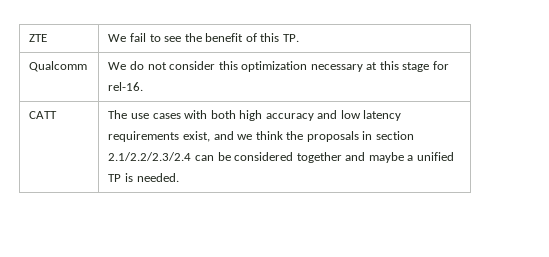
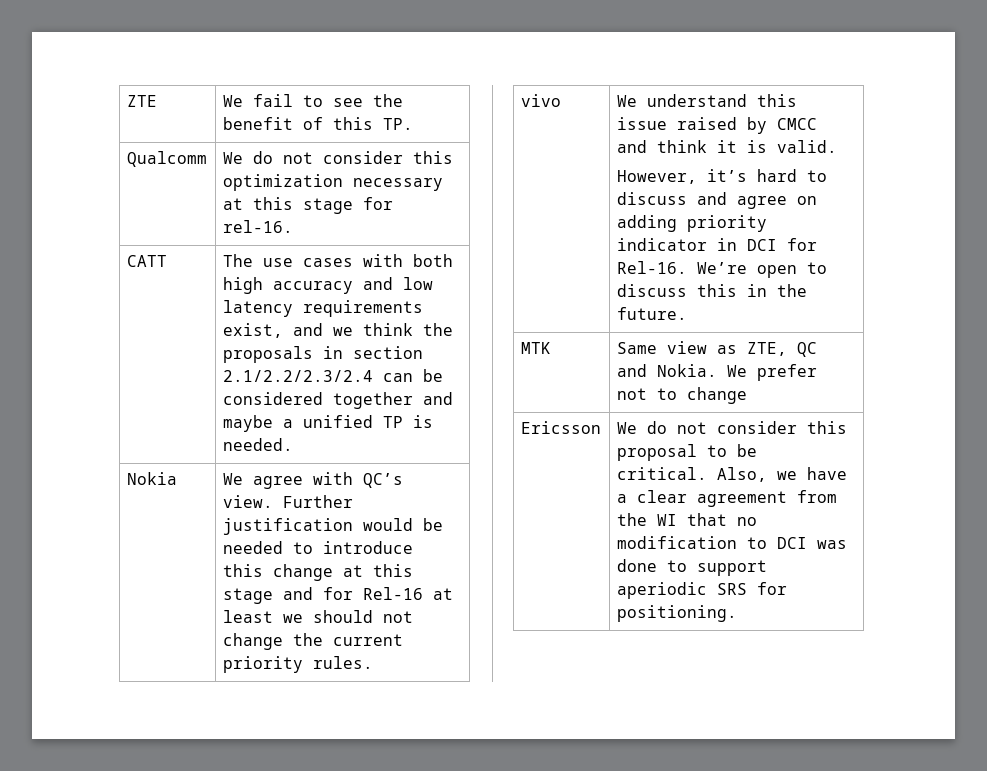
(179, 177) none -> [126,472,177,485] [222,472,403,489] [222,495,353,508] [222,518,443,535] [222,541,413,554] [222,564,413,581] [222,587,453,604] [222,610,413,623] [222,633,403,650] [222,656,373,673] [520,94,561,107] [616,94,797,107] [616,117,817,134] [616,140,837,153] [616,169,827,184] [616,192,817,209] [616,215,767,232] [616,238,817,251] [616,261,827,278] [616,284,807,297] [616,307,687,320] [520,342,551,354] [616,341,817,357] [616,364,817,381] [616,387,747,404] [520,421,601,434] [616,421,847,434] [616,444,757,461] [616,467,847,482] [616,490,837,507] [616,513,757,526] [616,536,847,549] [616,559,767,576] [616,582,787,599] [616,605,737,622] // Nokia | We agree with QC’s view. Further justification would be needed to introduce this change at this stage and for Rel-16 at least we should not change the current priority rules. // vivo | We understand this issue raised by CMCC and think it is valid. // However, it’s hard to discuss and agree on adding priority indicator in DCI for Rel-16. We’re open to discuss this in the future. // MTK | Same view as ZTE, QC and Nokia. We prefer not to change // Ericsson | We do not consider this proposal to be critical. Also, we have a clear agreement from the WI that no modification to DCI was done to support aperiodic SRS for positioning.

